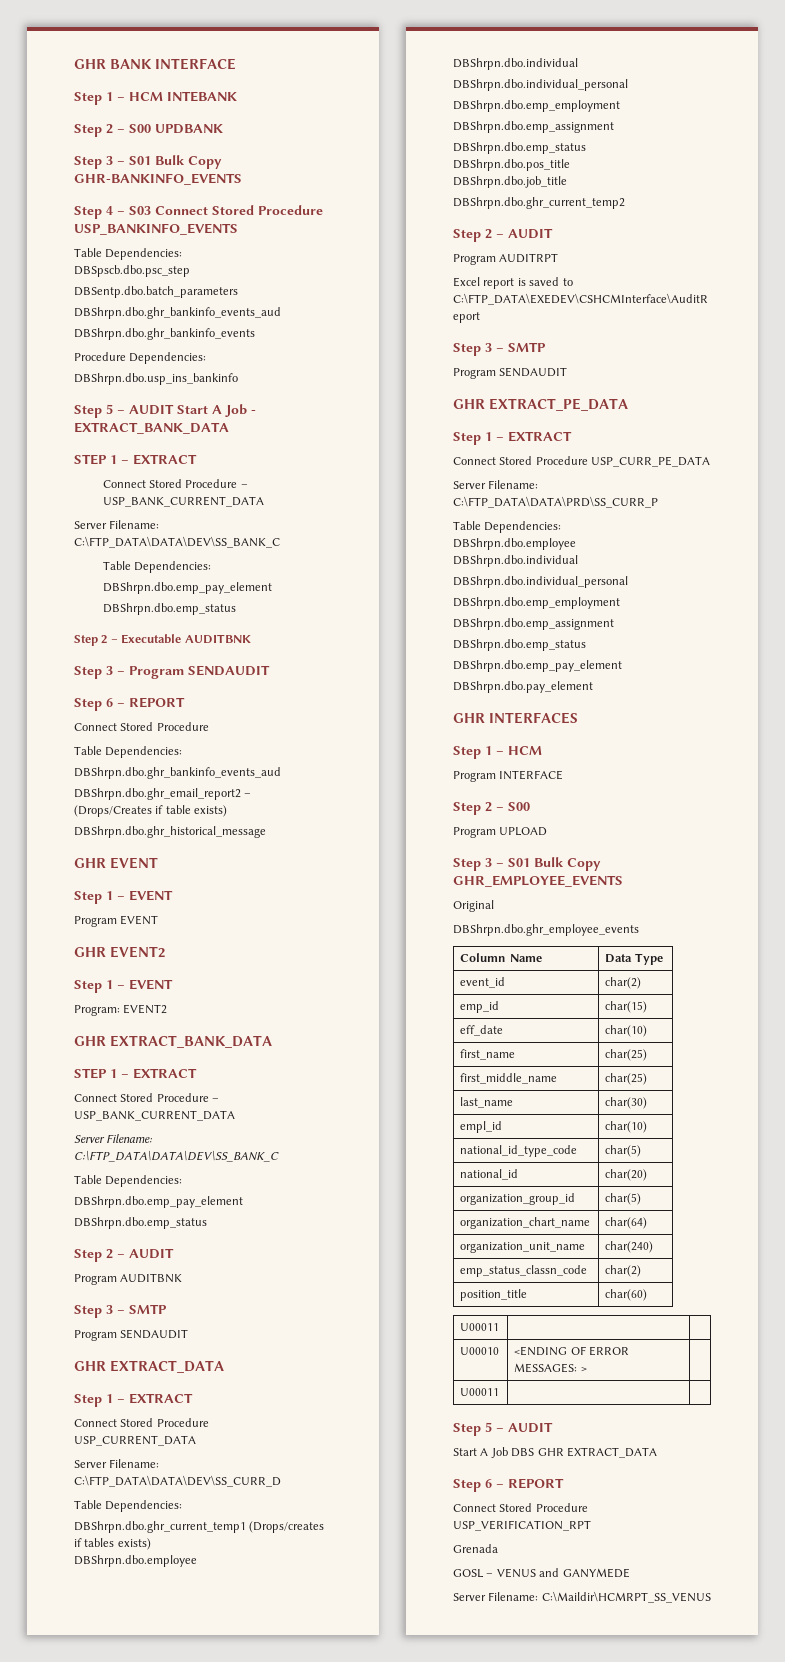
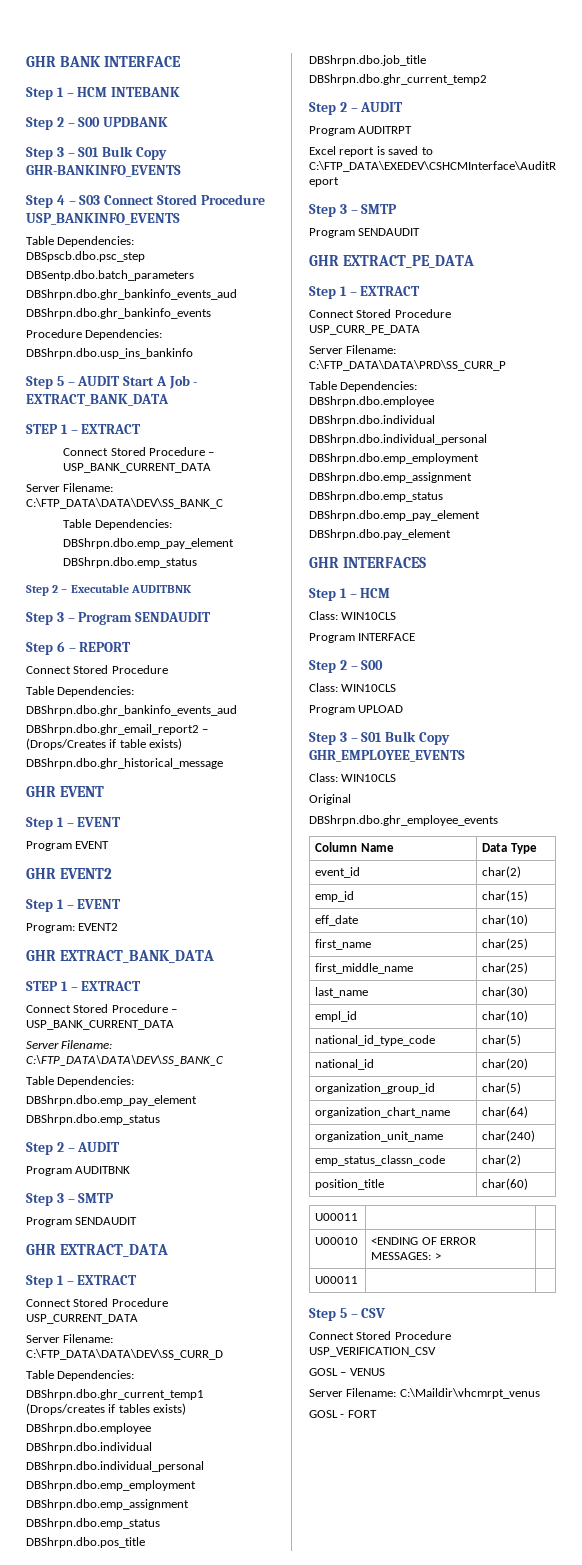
(542, 750) none -> [309,611,397,620] // Class: WIN10CLS
(530, 806) none -> [309,683,397,692] // Class: WIN10CLS
(623, 881) none -> [309,773,397,782] // Class: WIN10CLS
[508,1422,553,1433] [453,1447,657,1458] [453,1478,564,1492] [453,1503,588,1512] [453,1520,591,1531] [453,1544,498,1553] AUDIT // Start A Job DBS GHR EXTRACT_DATA // Step 6 – REPORT // Connect Stored Procedure USP_VERIFICATION_RPT // Grenada -> [361,1308,386,1318] [309,1331,451,1340] [309,1347,436,1357] CSV // Connect Stored Procedure USP_VERIFICATION_CSV
[539,1568,630,1578] [453,1591,711,1603] and GANYMEDE // Server Filename: C:\Maildir\HCMRPT_SS_VENUS -> [309,1388,540,1399] [309,1410,377,1418] // Server Filename: C:\Maildir\vhcmrpt_venus // GOSL - FORT

